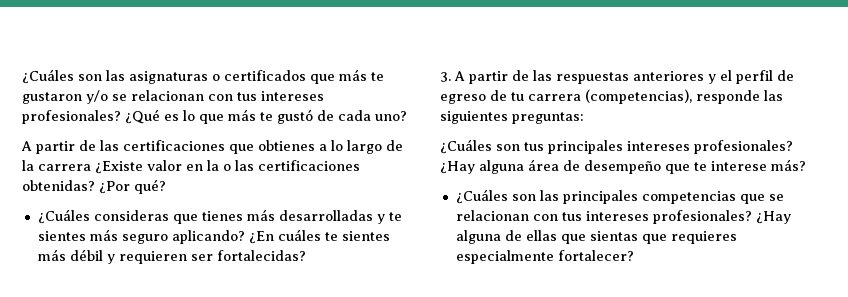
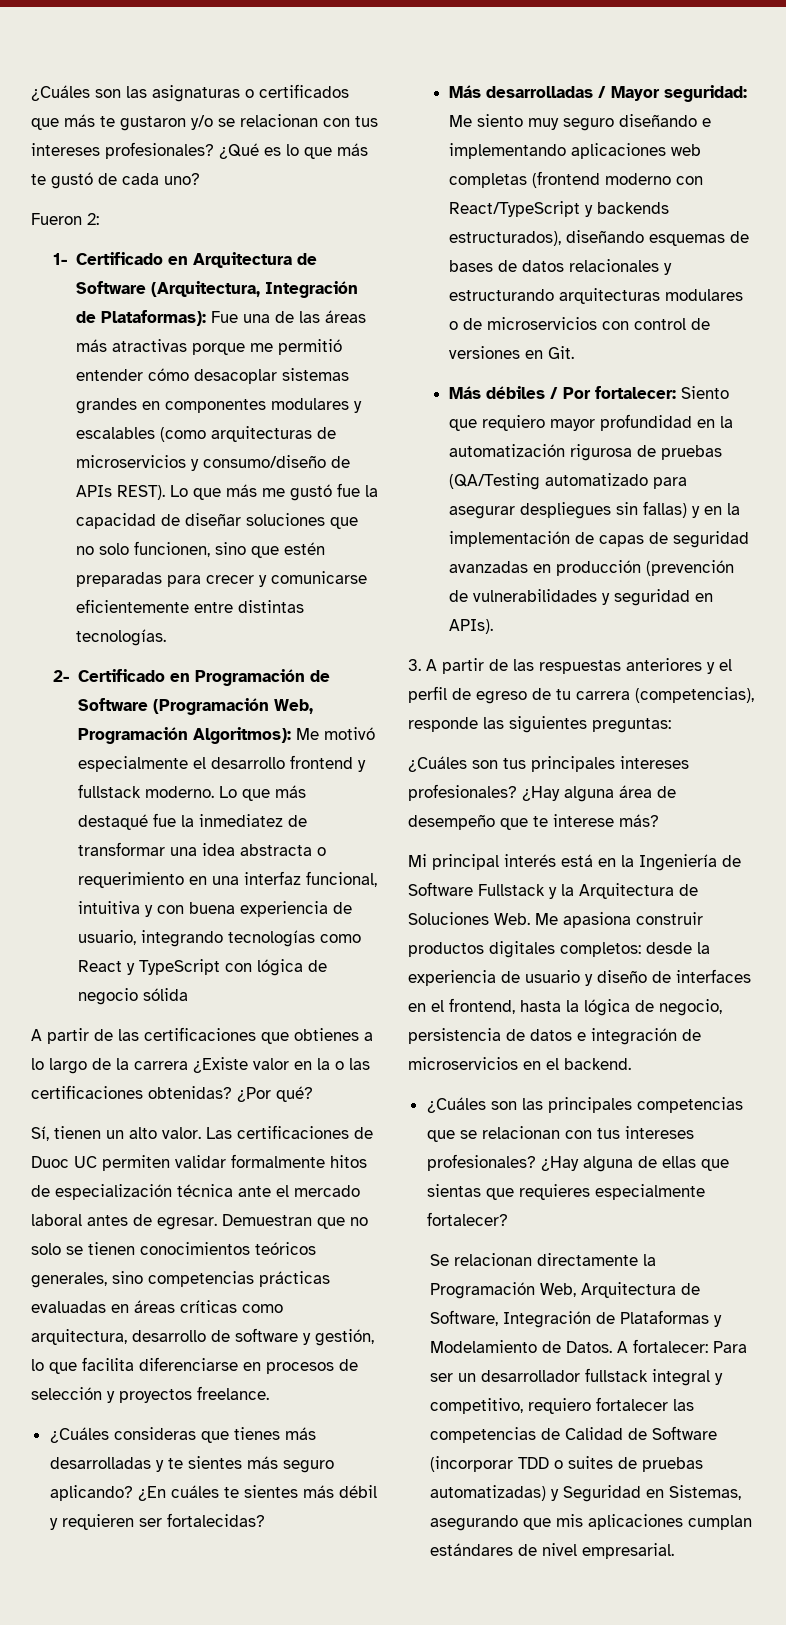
(407, 116) none -> [31,213,99,225] [53,252,317,268] [75,281,358,298] [75,310,366,326] [75,339,342,355] [75,368,349,384] [75,398,362,414] [75,426,336,442] [75,455,350,471] [75,483,378,501] [75,513,358,529] [75,541,325,558] [75,571,367,587] [75,599,304,613] [75,629,166,646] [53,669,330,686] [77,698,313,715] [77,727,375,744] [77,755,366,772] [77,784,306,801] [77,813,307,830] [77,842,326,856] [77,871,377,888] [77,901,352,917] [77,930,361,947] [77,959,327,976] [77,988,188,1005] // Fueron 2: // 1- Certificado en Arquitectura de Software (Arquitectura, Integración de Plataformas): Fue una de las áreas más atractivas porque me permitió entender cómo desacoplar sistemas grandes en componentes modulares y escalables (como arquitecturas de microservicios y consumo/diseño de APIs REST). Lo que más me gustó fue la capacidad de diseñar soluciones que no solo funcionen, sino que estén preparadas para crecer y comunicarse eficientemente entre distintas tecnologías. // 2- Certificado en Programación de Software (Programación Web, Programación Algoritmos): Me motivó especialmente el desarrollo frontend y fullstack moderno. Lo que más destaqué fue la inmediatez de transformar una idea abstracta o requerimiento en una interfaz funcional, intuitiva y con buena experiencia de usuario, integrando tecnologías como React y TypeScript con lógica de negocio sólida
(166, 186) none -> [31,1125,373,1141] [31,1154,367,1171] [31,1184,360,1200] [31,1214,368,1230] [31,1242,316,1255] [31,1271,330,1288] [31,1300,283,1313] [31,1328,374,1346] [31,1357,358,1374] [31,1386,269,1403] // Sí, tienen un alto valor. Las certificaciones de Duoc UC permiten validar formalmente hitos de especialización técnica ante el mercado laboral antes de egresar. Demuestran que no solo se tienen conocimientos teóricos generales, sino competencias prácticas evaluadas en áreas críticas como arquitectura, desarrollo de software y gestión, lo que facilita diferenciarse en procesos de selección y proyectos freelance.
(306, 255) none -> [449,85,748,102] [449,114,712,131] [449,143,702,159] [449,171,704,188] [449,201,670,217] [449,230,750,246] [449,259,673,275] [449,288,744,304] [449,317,711,330] [449,346,575,359] [449,386,730,399] [449,414,734,431] [449,444,723,461] [449,473,688,490] [449,501,741,519] [449,531,750,548] [449,560,735,576] [449,589,714,606] [449,619,494,634] // Más desarrolladas / Mayor seguridad: Me siento muy seguro diseñando e implementando aplicaciones web completas (frontend moderno con React/TypeScript y backends estructurados), diseñando esquemas de bases de datos relacionales y estructurando arquitecturas modulares o de microservicios con control de versiones en Git. // Más débiles / Por fortalecer: Siento que requiero mayor profundidad en la automatización rigurosa de pruebas (QA/Testing automatizado para asegurar despliegues sin fallas) y en la implementación de capas de seguridad avanzadas en producción (prevención de vulnerabilidades y seguridad en APIs).
(806, 165) none -> [408,854,741,871] [408,882,698,899] [408,912,703,928] [408,941,710,958] [408,969,751,986] [408,998,722,1016] [408,1028,701,1045] [408,1057,631,1070] // Mi principal interés está en la Ingeniería de Software Fullstack y la Arquitectura de Soluciones Web. Me apasiona construir productos digitales completos: desde la experiencia de usuario y diseño de interfaces en el frontend, hasta la lógica de negocio, persistencia de datos e integración de microservicios en el backend.
(634, 255) none -> [430,1253,657,1266] [430,1282,701,1299] [430,1310,723,1328] [430,1339,748,1353] [430,1368,724,1386] [430,1397,695,1414] [430,1426,718,1443] [430,1456,704,1472] [430,1485,742,1502] [430,1514,753,1531] [430,1543,675,1559] // Se relacionan directamente la Programación Web, Arquitectura de Software, Integración de Plataformas y Modelamiento de Datos. A fortalecer: Para ser un desarrollador fullstack integral y competitivo, requiero fortalecer las competencias de Calidad de Software (incorporar TDD o suites de pruebas automatizadas) y Seguridad en Sistemas, asegurando que mis aplicaciones cumplan estándares de nivel empresarial.

